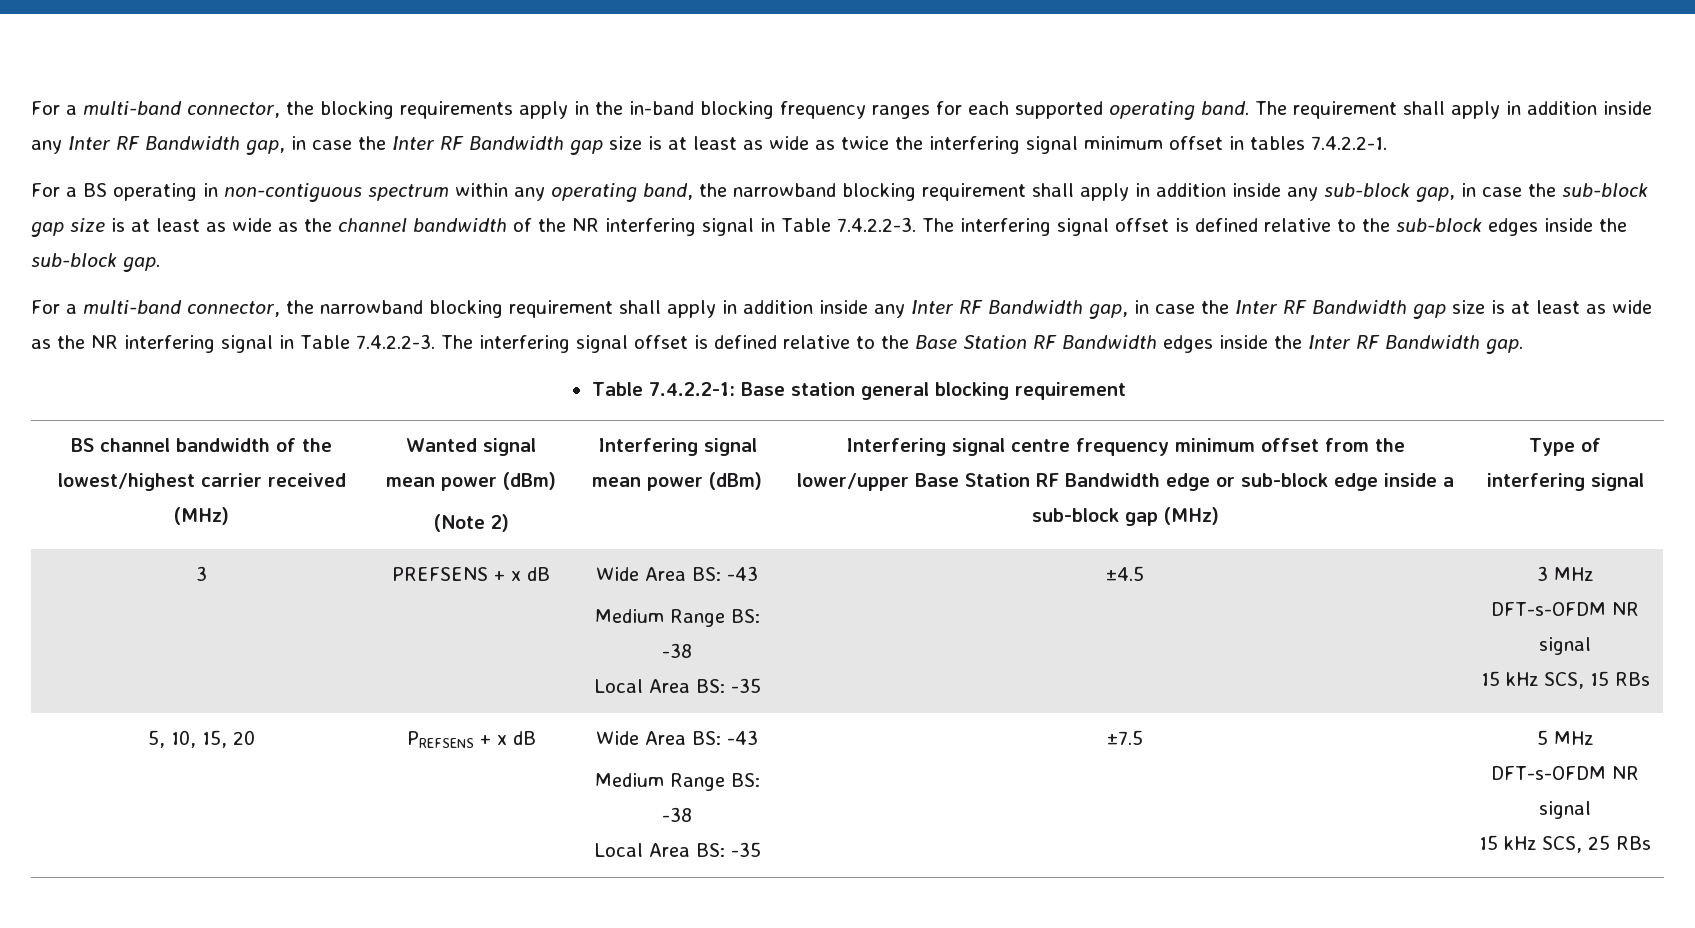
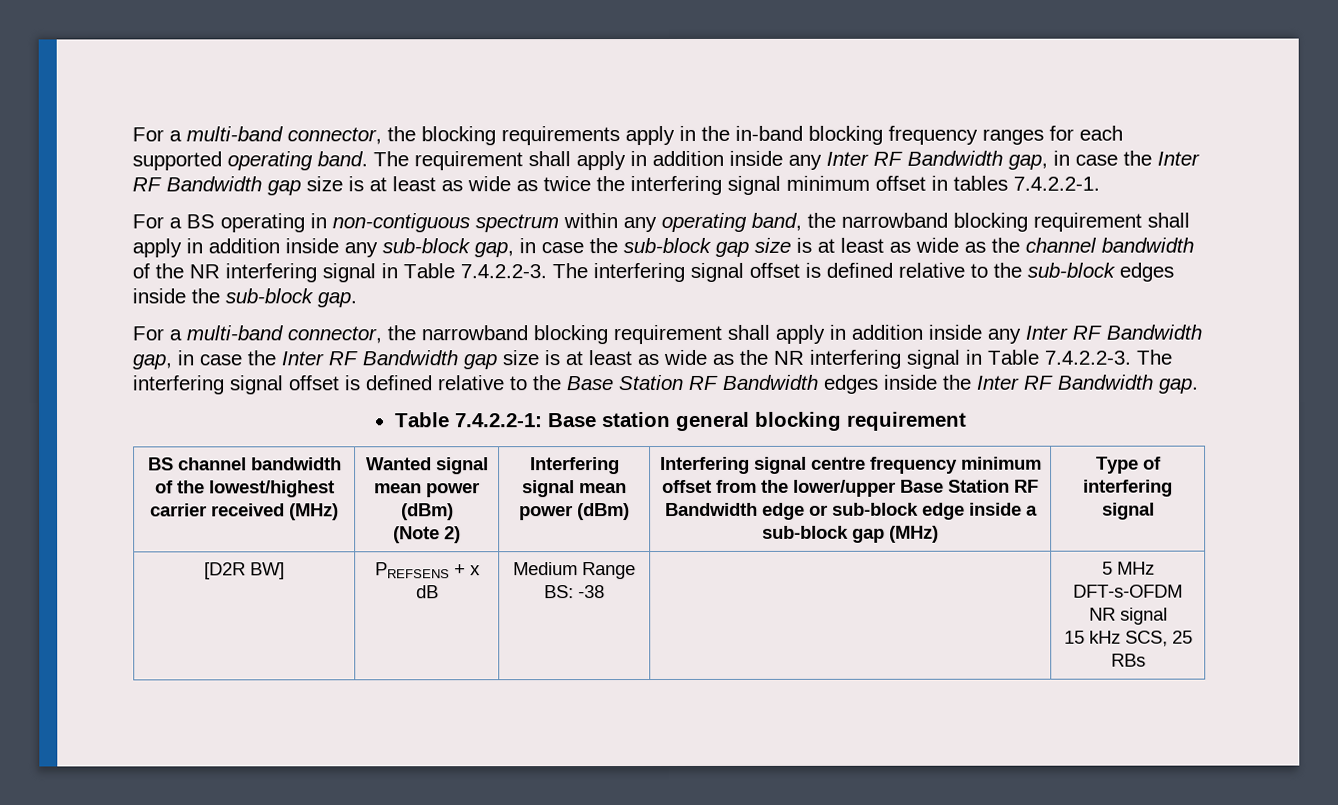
[196,566,207,581] [392,567,550,581] [596,566,759,581] [594,609,760,627] [662,643,692,658] [593,678,761,693] [1106,566,1144,581] [1537,566,1593,581] [1491,602,1639,616] [1539,637,1591,655] [1480,671,1650,689] [148,730,255,748] [406,731,536,748] [596,730,759,745] [594,773,760,791] [662,807,692,822] [593,842,761,857] [1107,730,1143,745] 3 | PREFSENS + x dB | Wide Area BS: -43 // Medium Range BS: -38 // Local Area BS: -35 | ±4.5 | 3 MHz DFT-s-OFDM NR signal // 15 kHz SCS, 15 RBs // 5, 10, 15, 20 | PREFSENS + x dB | Wide Area BS: -43 // Medium Range BS: -38 // Local Area BS: -35 | ±7.5 -> [204,562,285,580] [374,562,481,579] [415,585,439,599] [513,562,636,580] [544,585,605,599] [D2R BW] | PREFSENS + x dB | Medium Range BS: -38 |

